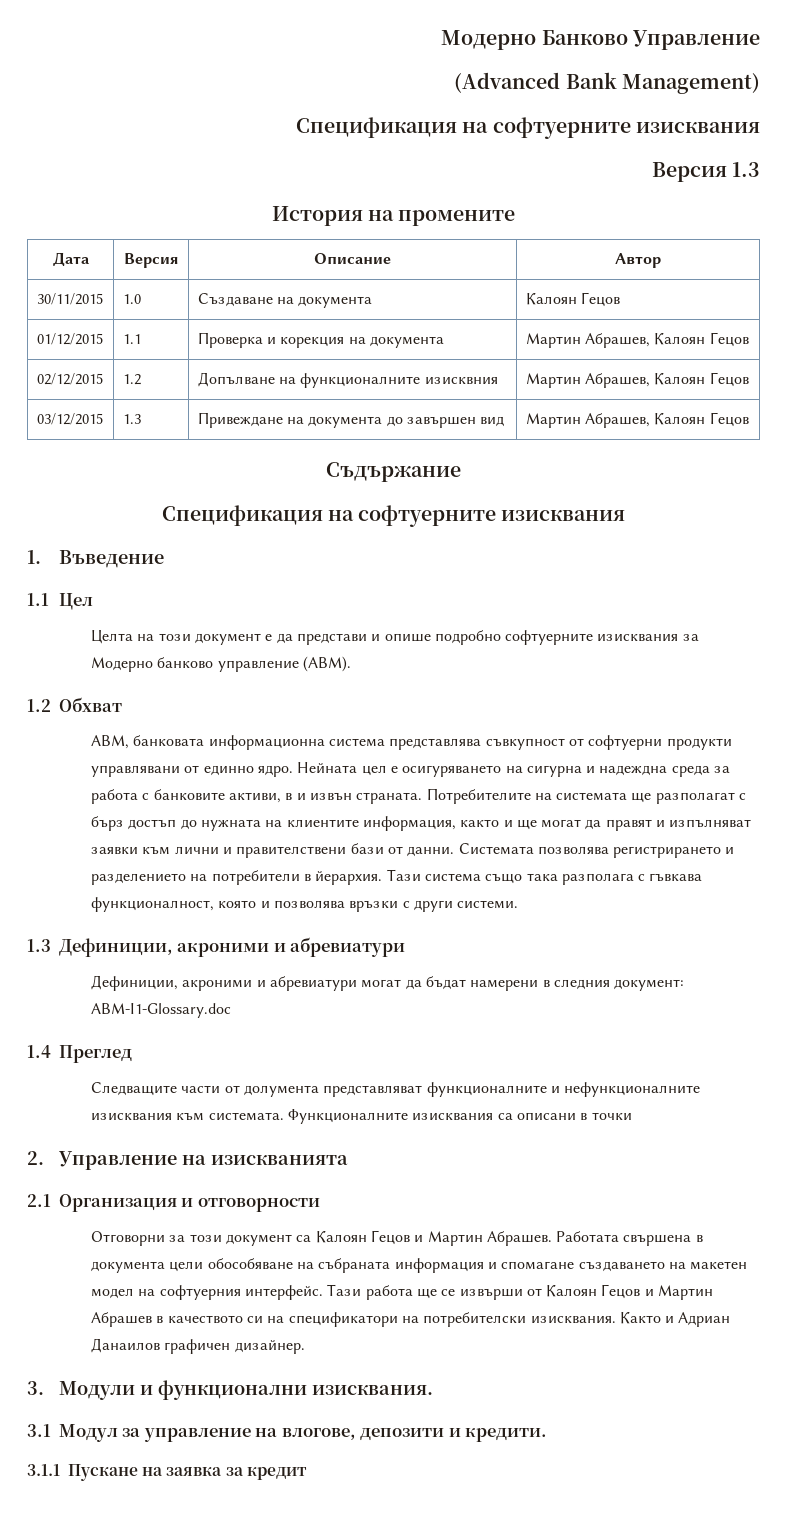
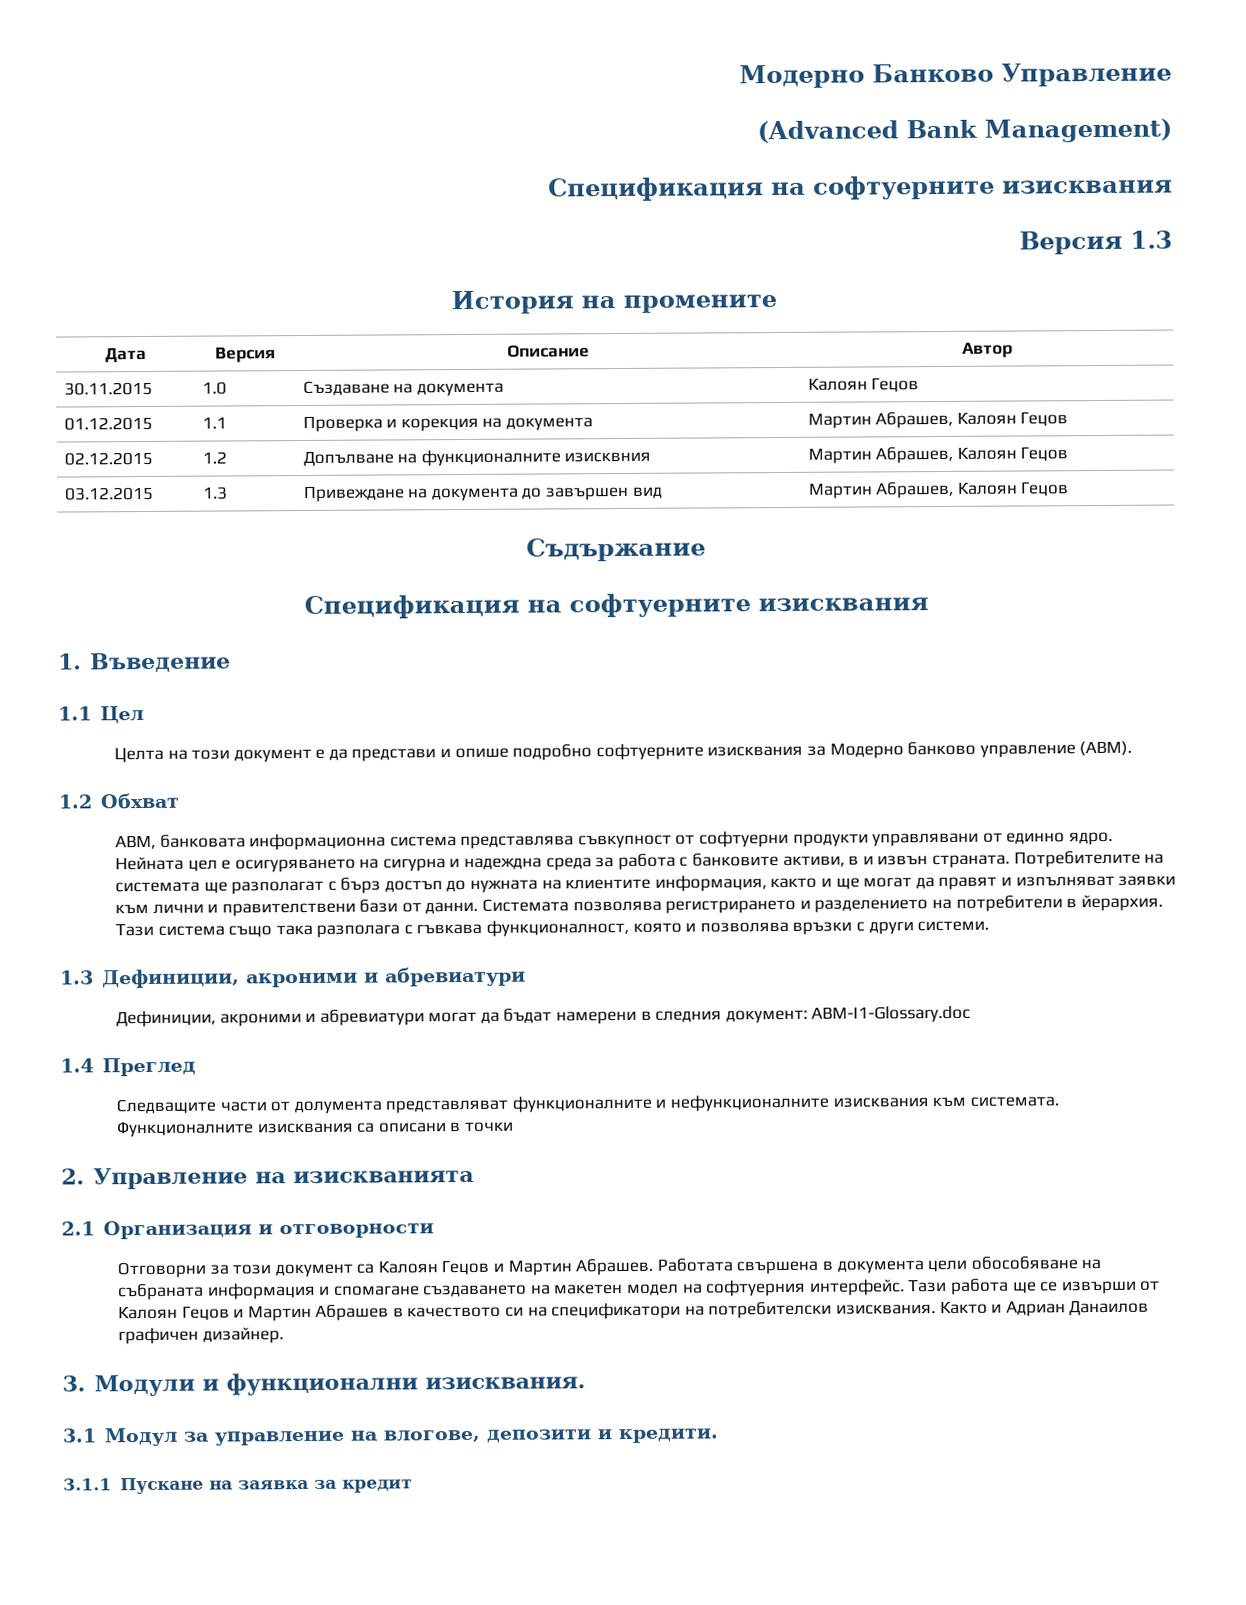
[36,293,103,305] 30/11/2015 -> [63,381,153,396] 30.11.2015
[36,333,103,345] 01/12/2015 -> [63,416,153,431] 01.12.2015
[36,373,103,385] 02/12/2015 -> [63,451,153,466] 02.12.2015
[36,413,103,425] 03/12/2015 -> [64,486,154,501] 03.12.2015

